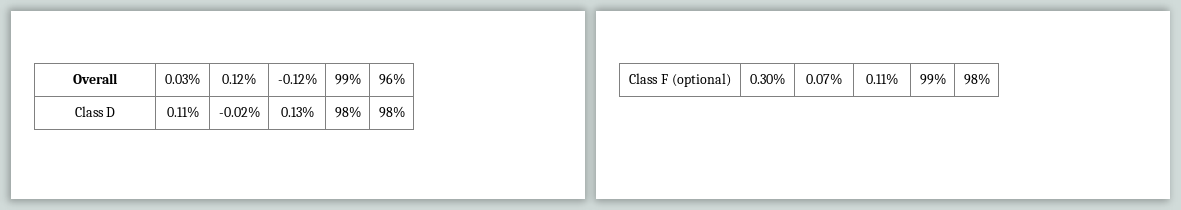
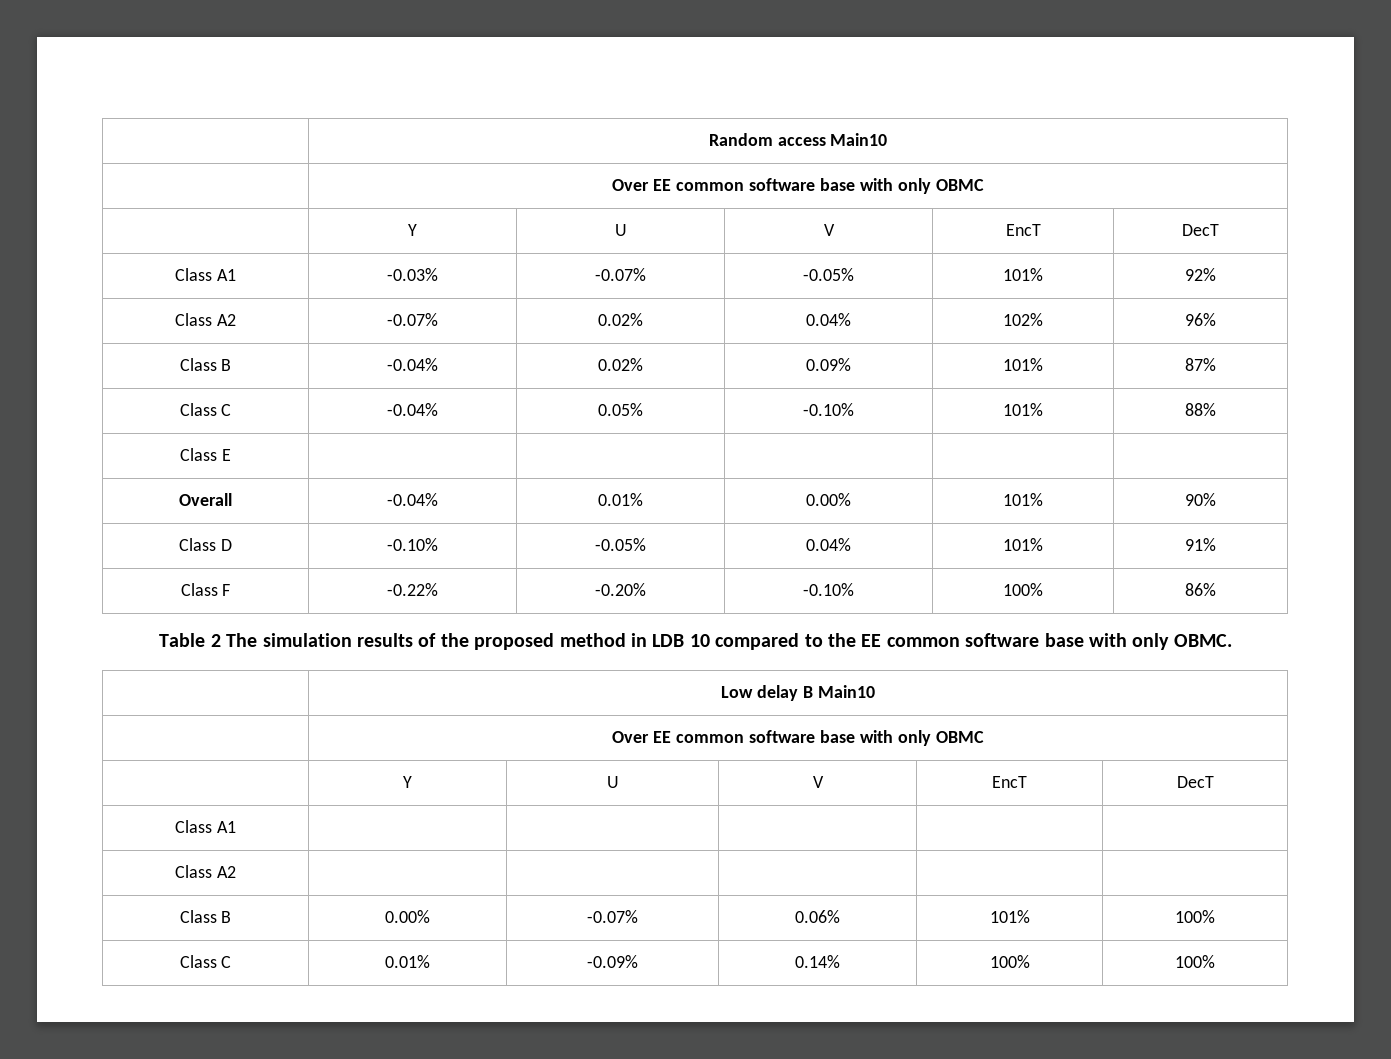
[73,73,118,84] [165,73,200,85] [221,73,256,85] [277,73,317,85] [334,73,361,85] [378,73,405,85] [74,106,116,117] [166,106,199,118] [218,106,260,118] [280,106,314,118] [334,106,361,118] [378,106,405,118] [629,73,731,87] [750,73,785,85] [806,73,842,85] [866,73,898,85] [919,73,946,85] [963,73,990,85] Overall | 0.03% | 0.12% | -0.12% | 99% | 96% // Class D | 0.11% | -0.02% | 0.13% | 98% | 98% // Class F (optional) | 0.30% | 0.07% | 0.11% | 99% | 98% -> [708,133,888,146] [612,178,984,194] [408,224,417,236] [614,224,627,236] [823,224,835,236] [1005,224,1041,236] [1182,224,1219,236] [175,268,236,281] [387,268,438,281] [595,268,646,281] [803,268,854,281] [1003,268,1043,281] [1185,268,1216,281] [175,313,236,326] [387,313,438,326] [598,313,643,326] [806,313,851,326] [1003,313,1043,326] [1185,313,1216,326] [179,358,232,371] [387,358,438,371] [598,358,643,371] [806,358,851,371] [1003,358,1043,371] [1185,358,1216,371] [179,403,232,416] [387,403,438,416] [598,403,643,416] [803,403,854,416] [1003,403,1043,416] [1185,403,1216,416] [180,448,231,461] [179,493,232,506] [387,493,438,506] [598,493,643,506] [806,493,851,506] [1003,493,1043,506] [1185,493,1216,506] [179,538,232,551] [387,538,438,551] [595,538,646,551] [806,538,851,551] [1003,538,1043,551] [1185,538,1216,551] [180,583,231,596] [387,583,438,596] [595,583,646,596] [803,583,854,596] [1003,583,1043,596] [1185,583,1216,596] [159,633,1232,650] [721,685,875,701] [612,730,984,746] [403,776,412,788] [606,776,619,788] [812,776,824,788] [992,776,1027,788] [1176,776,1214,788] [175,820,236,833] [175,865,236,878] [179,910,232,923] [385,910,430,923] [587,910,638,923] [795,910,840,923] [989,910,1030,923] [1175,910,1215,923] [179,955,232,968] [385,955,430,968] [587,955,638,968] [795,955,840,968] [989,955,1030,968] [1175,955,1215,968] | Random access Main10 // | Over EE common software base with only OBMC // | Y | U | V | EncT | DecT // Class A1 | -0.03% | -0.07% | -0.05% | 101% | 92% // Class A2 | -0.07% | 0.02% | 0.04% | 102% | 96% // Class B | -0.04% | 0.02% | 0.09% | 101% | 87% // Class C | -0.04% | 0.05% | -0.10% | 101% | 88% // Class E | | | | | // Overall | -0.04% | 0.01% | 0.00% | 101% | 90% // Class D | -0.10% | -0.05% | 0.04% | 101% | 91% // Class F | -0.22% | -0.20% | -0.10% | 100% | 86% // Table 2 The simulation results of the proposed method in LDB 10 compared to the EE common software base with only OBMC. // | Low delay B Main10 // | Over EE common software base with only OBMC // | Y | U | V | EncT | DecT // Class A1 | | | | | // Class A2 | | | | | // Class B | 0.00% | -0.07% | 0.06% | 101% | 100% // Class C | 0.01% | -0.09% | 0.14% | 100% | 100%

